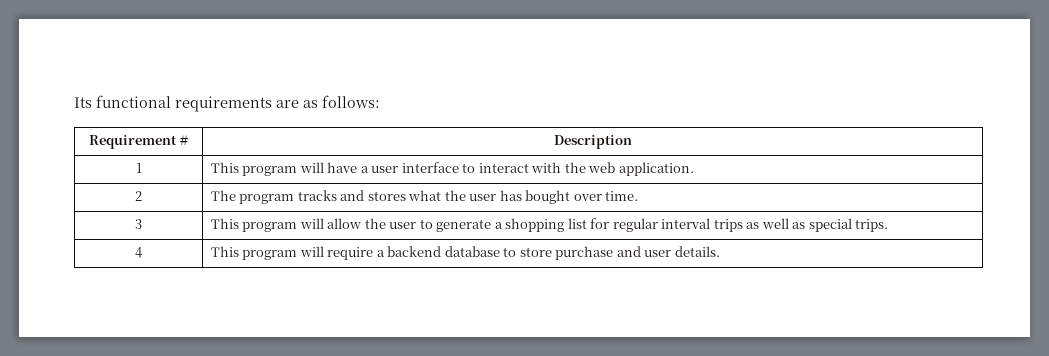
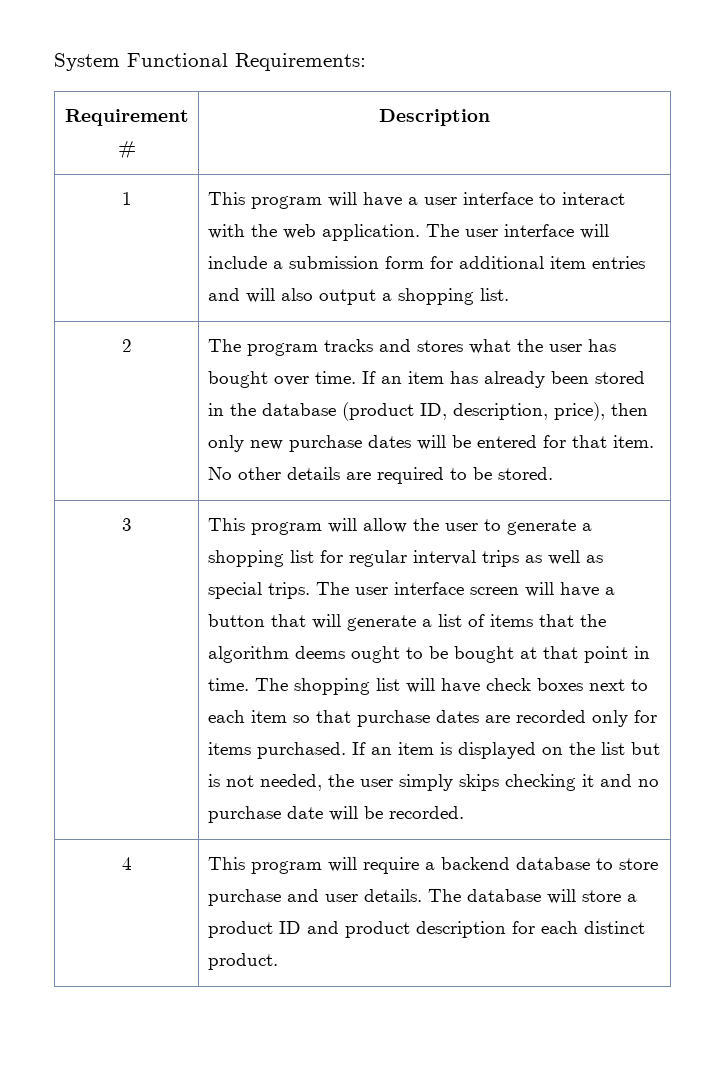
[74,95,380,112] Its functional requirements are as follows: -> [54,53,366,71] System Functional Requirements:
(694, 169) none -> [425,224,609,239] [207,256,645,269] [207,288,509,305] The user interface will include a submission form for additional item entries and will also output a shopping list.
(639, 196) none -> [361,371,645,388] [207,402,648,421] [207,435,654,452] [207,467,553,484] If an item has already been stored in the database (product ID, description, price), then only new purchase dates will be entered for that item. No other details are required to be stored.
(889, 225) none -> [315,582,615,597] [207,614,606,631] [207,646,650,663] [207,678,648,695] [207,710,657,727] [207,742,660,759] [207,774,659,791] [207,806,464,823] The user interface screen will have a button that will generate a list of items that the algorithm deems ought to be bought at that point in time. The shopping list will have check boxes next to each item so that purchase dates are recorded only for items purchased. If an item is displayed on the list but is not needed, the user simply skips checking it and no purchase date will be recorded.
(720, 251) none -> [427,889,637,904] [207,921,645,938] [207,953,278,970] The database will store a product ID and product description for each distinct product.

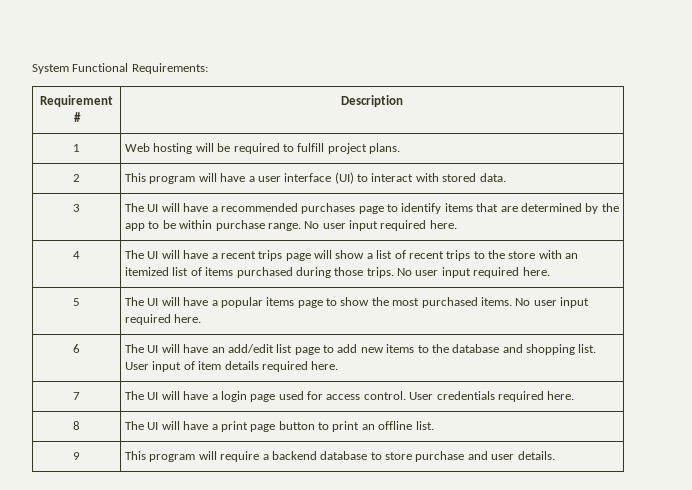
(132, 198) none -> [125,143,401,154] [73,174,80,182] | Web hosting will be required to fulfill project plans. // 2
(533, 198) none -> [334,172,354,184] (UI)
[250,224,609,241] [207,256,645,269] [207,288,509,305] [121,339,132,352] [207,339,616,356] [207,371,645,388] [207,402,648,421] [207,435,654,452] [207,467,553,484] [121,518,132,531] [207,518,592,535] [207,550,603,567] [207,582,615,599] [207,614,606,631] [207,646,650,663] [207,678,648,695] [207,710,657,727] [207,742,660,759] [207,774,659,791] [207,806,464,823] [121,857,132,870] the web application. The user interface will include a submission form for additional item entries and will also output a shopping list. // 2 | The program tracks and stores what the user has bought over time. If an item has already been stored in the database (product ID, description, price), then only new purchase dates will be entered for that item. No other details are required to be stored. // 3 | This program will allow the user to generate a shopping list for regular interval trips as well as special trips. The user interface screen will have a button that will generate a list of items that the algorithm deems ought to be bought at that point in time. The shopping list will have check boxes next to each item so that purchase dates are recorded only for items purchased. If an item is displayed on the list but is not needed, the user simply skips checking it and no purchase date will be recorded. // 4 -> [442,173,506,182] [73,204,80,212] [125,203,619,214] [125,220,457,231] [73,251,80,259] [125,250,579,261] [125,267,550,278] [73,298,80,306] [125,297,590,308] [125,314,202,325] [73,344,80,353] [125,344,597,355] [125,361,339,372] [73,392,80,400] [125,391,575,402] [73,421,80,430] [125,421,434,432] [73,452,80,460] stored data. // 3 | The UI will have a recommended purchases page to identify items that are determined by the app to be within purchase range. No user input required here. // 4 | The UI will have a recent trips page will show a list of recent trips to the store with an itemized list of items purchased during those trips. No user input required here. // 5 | The UI will have a popular items page to show the most purchased items. No user input required here. // 6 | The UI will have an add/edit list page to add new items to the database and shopping list. User input of item details required here. // 7 | The UI will have a login page used for access control. User credentials required here. // 8 | The UI will have a print page button to print an offline list. // 9
[427,889,637,904] [207,921,645,938] [207,953,278,970] The database will store a product ID and product description for each distinct product. -> (555, 455) none

